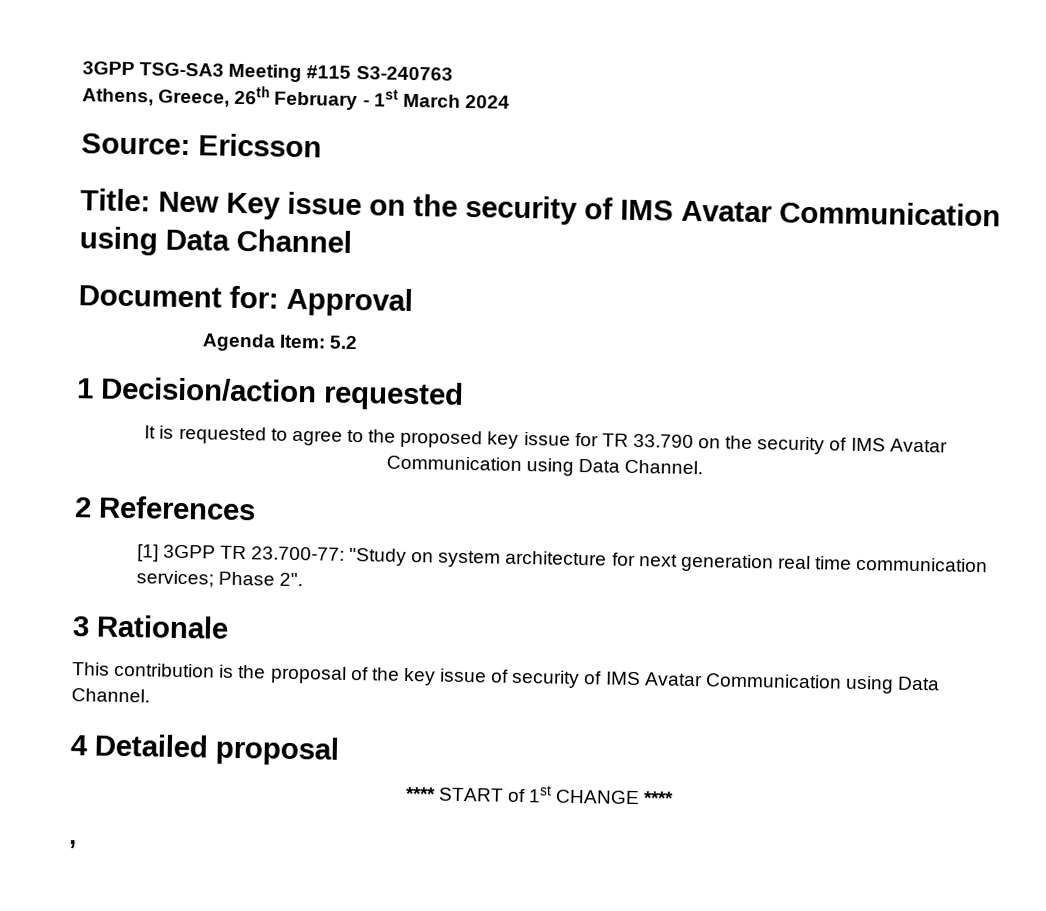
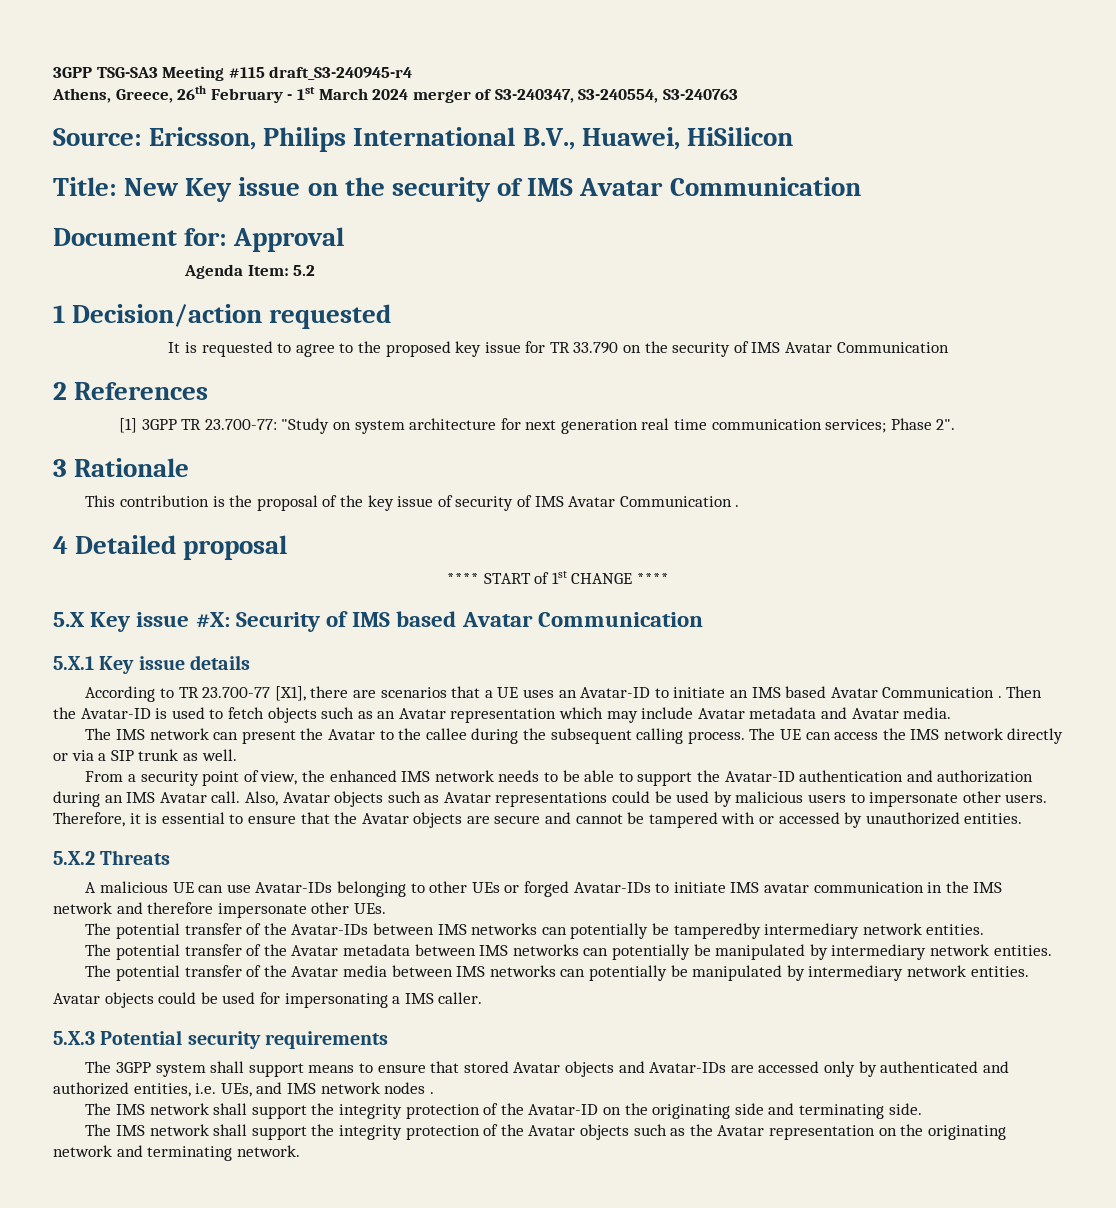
[355,65,453,81] S3-240763 -> [269,66,413,80] draft_S3-240945-r4
[81,133,322,158] // Source: Ericsson -> [412,89,739,103] [53,127,793,152] merger of S3-240347, S3-240554, S3-240763 // Source: Ericsson, Philips International B.V., Huawei, HiSilicon
[79,226,352,256] using Data Channel -> (861, 186) none
[525,458,704,476] using Data Channel. -> (949, 347) none
[844,675,941,694] [71,688,150,703] using Data Channel. -> [735,505,740,507] .
[69,840,77,849] , -> [53,611,703,632] [53,655,250,674] [85,686,1043,702] [53,707,952,723] [85,728,1064,744] [53,749,237,761] [85,770,1034,786] [53,791,1048,807] [53,812,1023,828] [53,850,171,865] [85,881,1003,897] [53,902,386,918] [85,923,985,939] [85,944,1052,960] [85,965,1029,981] [53,992,483,1008] [53,1030,388,1049] [85,1061,1009,1077] [53,1082,434,1097] [85,1103,922,1119] [85,1124,1006,1140] [53,1145,300,1161] 5.X Key issue #X: Security of IMS based Avatar Communication // 5.X.1 Key issue details // According to TR 23.700-77 [X1], there are scenarios that a UE uses an Avatar-ID to initiate an IMS based Avatar Communication . Then the Avatar-ID is used to fetch objects such as an Avatar representation which may include Avatar metadata and Avatar media. // The IMS network can present the Avatar to the callee during the subsequent calling process. The UE can access the IMS network directly or via a SIP trunk as well. // From a security point of view, the enhanced IMS network needs to be able to support the Avatar-ID authentication and authorization during an IMS Avatar call. Also, Avatar objects such as Avatar representations could be used by malicious users to impersonate other users. Therefore, it is essential to ensure that the Avatar objects are secure and cannot be tampered with or accessed by unauthorized entities. // 5.X.2 Threats // A malicious UE can use Avatar-IDs belonging to other UEs or forged Avatar-IDs to initiate IMS avatar communication in the IMS network and therefore impersonate other UEs. // The potential transfer of the Avatar-IDs between IMS networks can potentially be tamperedby intermediary network entities. // The potential transfer of the Avatar metadata between IMS networks can potentially be manipulated by intermediary network entities. // The potential transfer of the Avatar media between IMS networks can potentially be manipulated by intermediary network entities. // Avatar objects could be used for impersonating a IMS caller. // 5.X.3 Potential security requirements // The 3GPP system shall support means to ensure that stored Avatar objects and Avatar-IDs are accessed only by authenticated and authorized entities, i.e. UEs, and IMS network nodes . // The IMS network shall support the integrity protection of the Avatar-ID on the originating side and terminating side. // The IMS network shall support the integrity protection of the Avatar objects such as the Avatar representation on the originating network and terminating network.

